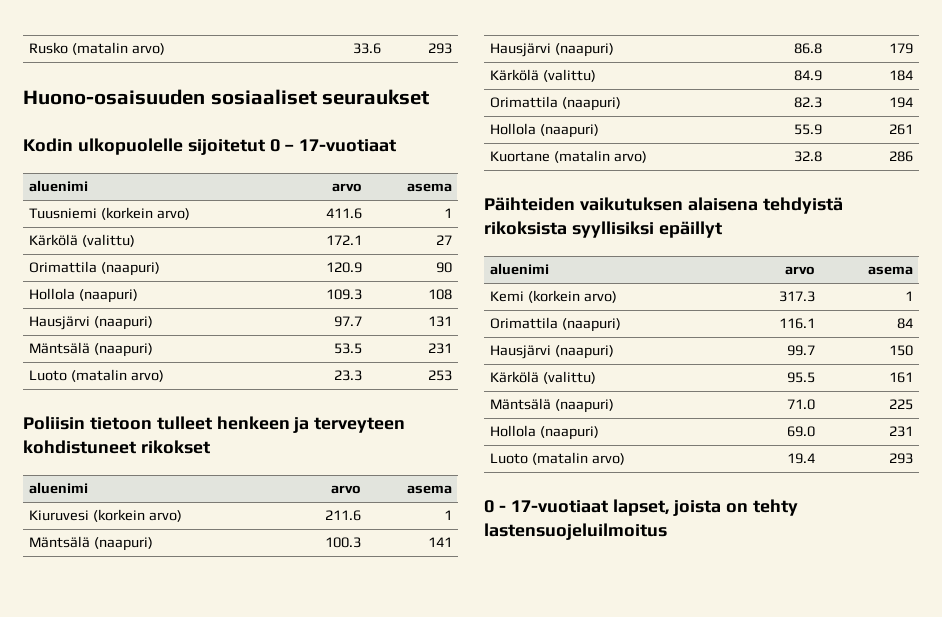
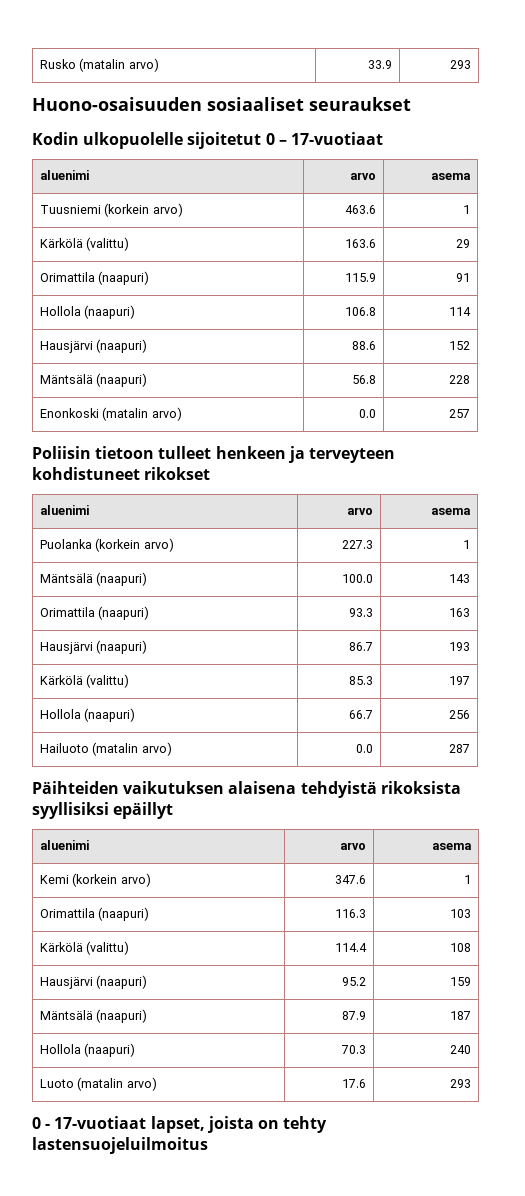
[352,43,381,54] 33.6 -> [367,60,392,69] 33.9
[325,208,362,219] 411.6 -> [344,205,376,214] 463.6
[325,235,362,245] [435,235,452,245] [29,261,161,276] [325,262,362,273] [435,262,452,273] [29,288,139,303] [325,289,362,300] [427,289,452,300] [29,316,154,330] [333,316,362,327] [427,316,452,327] [29,342,154,357] [333,343,362,354] [427,343,452,354] [29,369,164,382] [333,370,362,381] [427,370,452,381] 172.1 | 27 // Orimattila (naapuri) | 120.9 | 90 // Hollola (naapuri) | 109.3 | 108 // Hausjärvi (naapuri) | 97.7 | 131 // Mäntsälä (naapuri) | 53.5 | 231 // Luoto (matalin arvo) | 23.3 | 253 -> [344,239,376,248] [455,239,470,248] [40,271,150,285] [344,273,376,282] [455,273,470,282] [40,305,136,319] [344,307,376,316] [448,307,471,316] [40,339,148,353] [351,341,376,350] [448,341,470,350] [40,373,148,387] [351,375,376,384] [448,375,470,384] [40,407,182,421] [358,409,376,418] [448,409,470,418] 163.6 | 29 // Orimattila (naapuri) | 115.9 | 91 // Hollola (naapuri) | 106.8 | 114 // Hausjärvi (naapuri) | 88.6 | 152 // Mäntsälä (naapuri) | 56.8 | 228 // Enonkoski (matalin arvo) | 0.0 | 257
[29,509,182,522] [324,510,361,521] Kiuruvesi (korkein arvo) | 211.6 -> [40,538,174,552] [341,540,373,549] Puolanka (korkein arvo) | 227.3
[324,537,361,548] [427,537,452,547] [490,43,615,57] [793,43,822,54] [888,43,913,54] [490,69,597,82] [793,70,822,81] [888,70,913,81] [490,96,622,111] [793,97,822,108] [888,97,913,108] [490,123,600,138] [793,124,822,135] [888,124,913,135] [490,150,647,163] [793,151,822,162] [888,151,913,162] 100.3 | 141 // Hausjärvi (naapuri) | 86.8 | 179 // Kärkölä (valittu) | 84.9 | 184 // Orimattila (naapuri) | 82.3 | 194 // Hollola (naapuri) | 55.9 | 261 // Kuortane (matalin arvo) | 32.8 | 286 -> [341,574,373,583] [448,574,470,583] [40,606,150,620] [348,608,373,617] [448,608,470,617] [40,640,148,654] [348,642,373,651] [448,642,470,651] [40,674,130,688] [348,676,373,685] [448,676,470,685] [40,708,136,722] [348,710,373,719] [448,710,470,719] [40,742,172,756] [355,744,373,753] [448,744,470,753] 100.0 | 143 // Orimattila (naapuri) | 93.3 | 163 // Hausjärvi (naapuri) | 86.7 | 193 // Kärkölä (valittu) | 85.3 | 197 // Hollola (naapuri) | 66.7 | 256 // Hailuoto (matalin arvo) | 0.0 | 287
[778,291,815,302] 317.3 -> [334,875,366,884] 347.6
[778,318,815,329] [896,318,913,329] [490,345,615,359] [786,345,815,356] [888,345,913,356] [490,371,597,384] [786,372,815,383] [888,372,913,383] [490,398,615,413] [786,399,815,410] [888,399,913,410] [490,425,600,440] [786,426,815,437] [888,426,913,437] [490,452,625,465] [786,453,815,464] 116.1 | 84 // Hausjärvi (naapuri) | 99.7 | 150 // Kärkölä (valittu) | 95.5 | 161 // Mäntsälä (naapuri) | 71.0 | 225 // Hollola (naapuri) | 69.0 | 231 // Luoto (matalin arvo) | 19.4 -> [334,909,366,918] [449,909,471,918] [40,941,130,955] [334,943,367,952] [449,943,471,952] [40,975,148,989] [341,977,366,986] [449,977,471,986] [40,1009,148,1023] [341,1011,366,1020] [449,1011,471,1020] [40,1043,136,1057] [340,1045,366,1054] [449,1045,471,1054] [40,1077,157,1091] [341,1079,366,1088] 116.3 | 103 // Kärkölä (valittu) | 114.4 | 108 // Hausjärvi (naapuri) | 95.2 | 159 // Mäntsälä (naapuri) | 87.9 | 187 // Hollola (naapuri) | 70.3 | 240 // Luoto (matalin arvo) | 17.6

